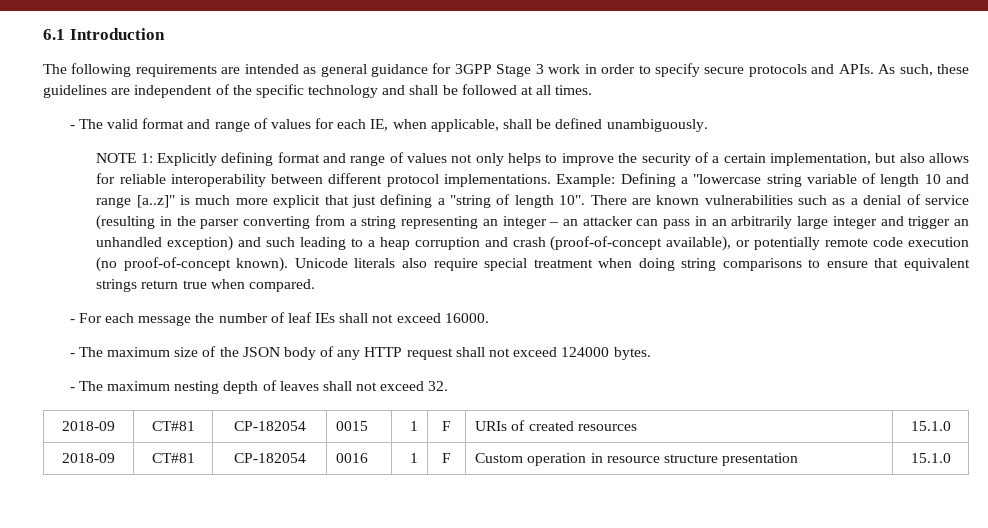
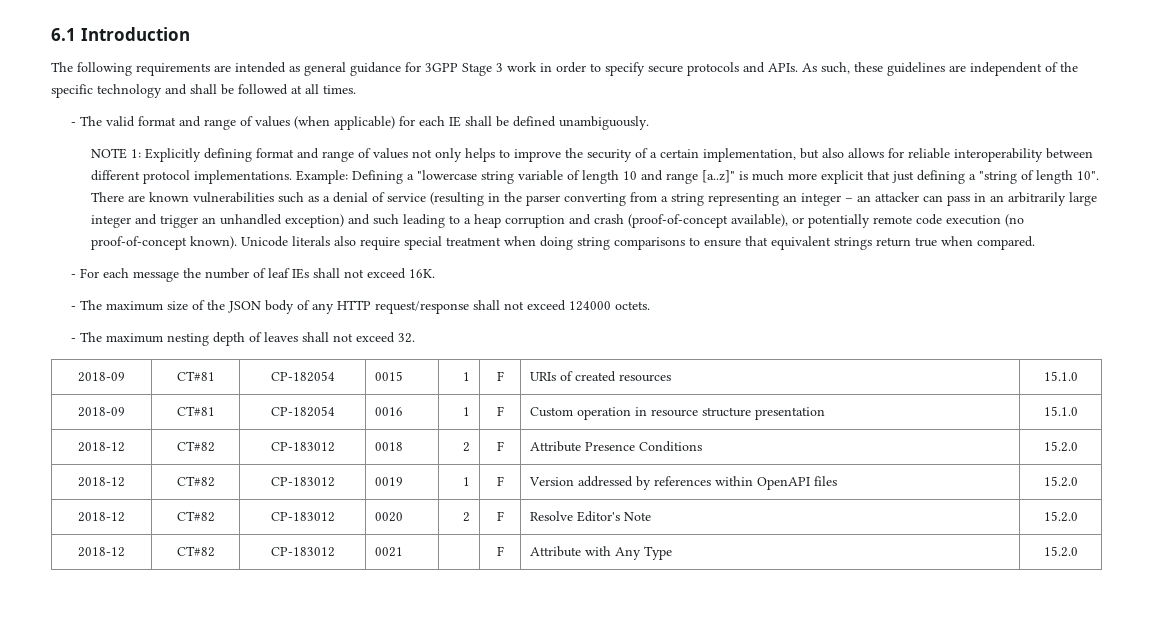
[315,118,499,132] for each IE, when applicable, -> [294,116,462,130] (when applicable) for each IE
[444,313,489,323] 16000. -> [409,269,436,278] 16K.
[406,348,453,360] request -> [375,301,470,314] request/response
[613,347,651,360] bytes. -> [615,301,651,310] octets.
(951, 458) none -> [78,442,125,452] [176,441,215,452] [270,442,335,452] [374,442,403,451] [463,442,471,452] [496,441,504,451] [529,441,702,452] [1043,441,1078,452] [78,477,125,487] [176,476,215,487] [270,477,335,487] [374,477,403,486] [463,477,471,486] [496,476,504,486] [528,476,837,490] [1043,476,1078,487] [78,512,125,522] [176,511,215,522] [270,512,335,522] [374,512,403,522] [463,512,471,522] [496,511,504,521] [529,511,651,522] [1043,511,1078,522] [78,547,125,557] [176,546,215,557] [270,547,335,557] [374,547,403,557] [496,546,504,556] [529,546,672,560] [1043,546,1078,557] // 2018-12 | CT#82 | CP-183012 | 0018 | 2 | F | Attribute Presence Conditions | 15.2.0 // 2018-12 | CT#82 | CP-183012 | 0019 | 1 | F | Version addressed by references within OpenAPI files | 15.2.0 // 2018-12 | CT#82 | CP-183012 | 0020 | 2 | F | Resolve Editor's Note | 15.2.0 // 2018-12 | CT#82 | CP-183012 | 0021 | | F | Attribute with Any Type | 15.2.0

